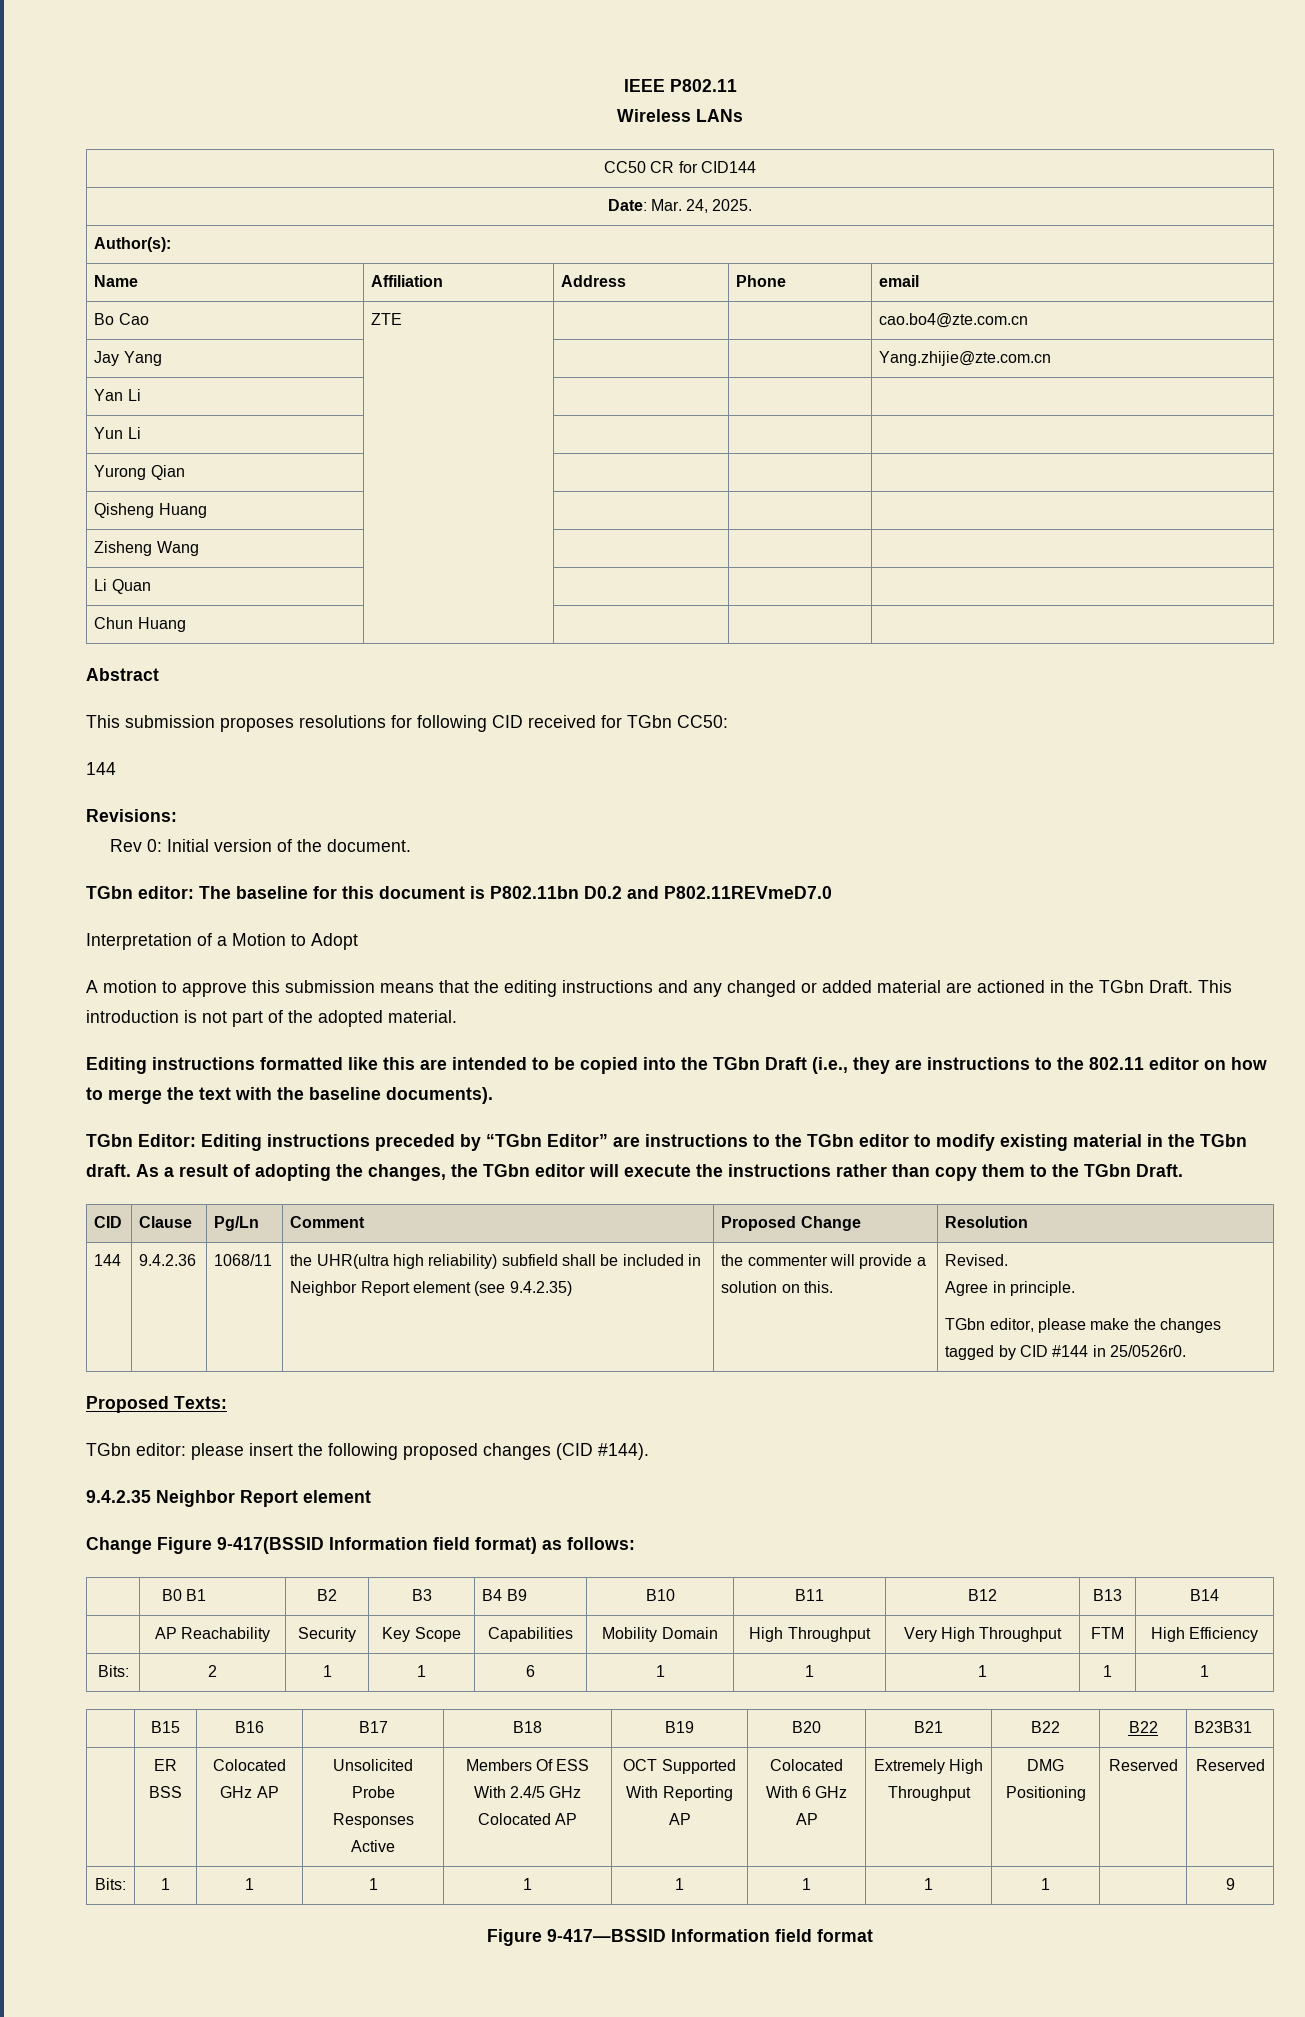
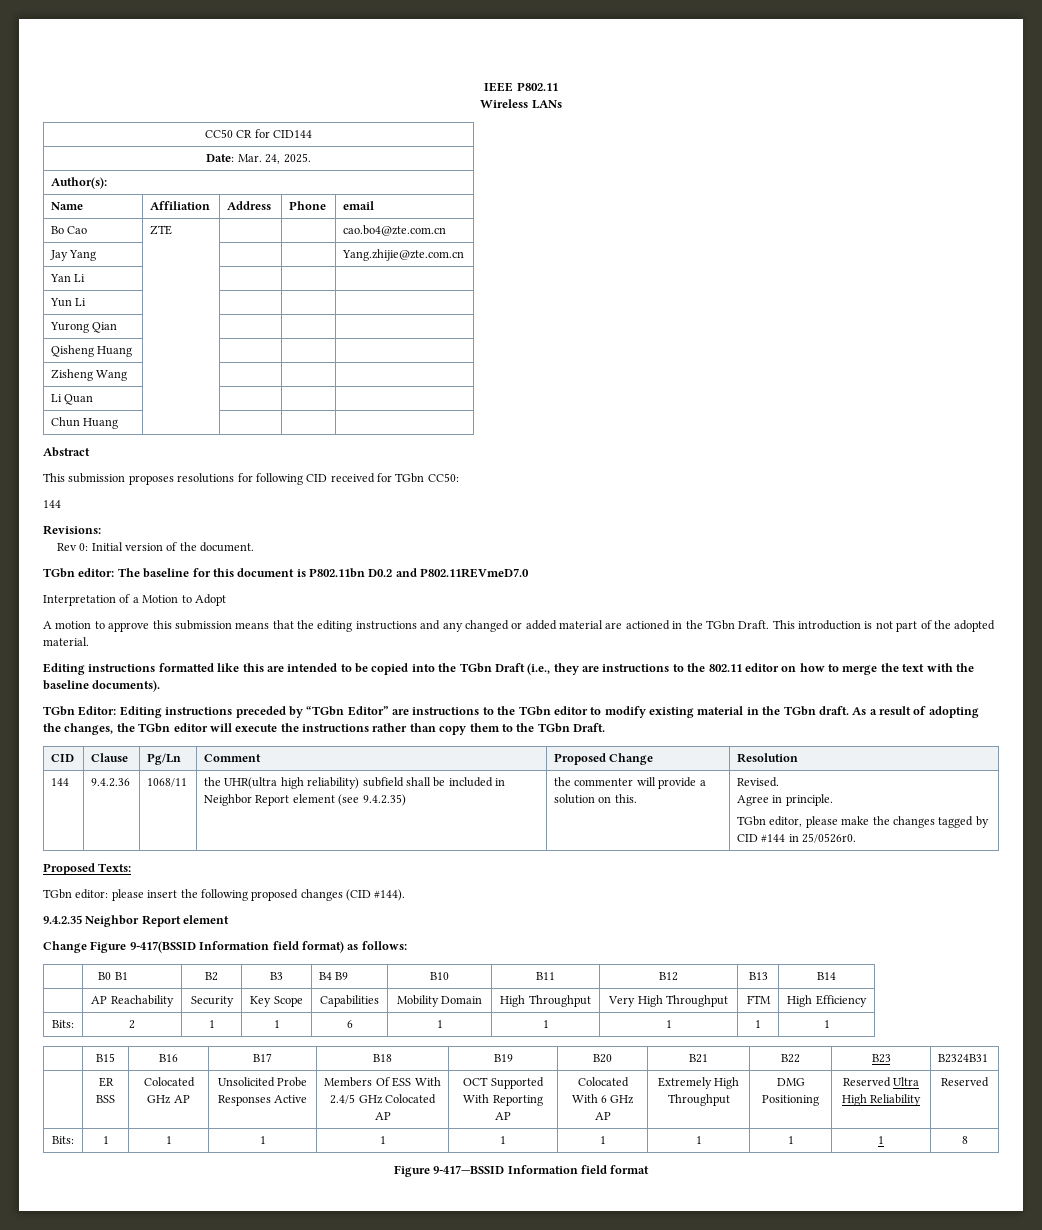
[1128,1721,1158,1733] [1194,1721,1253,1733] B22 | B23B31 -> [871,1054,891,1063] [938,1054,989,1063] B23 | B2324B31
(1178, 1765) none -> [893,1077,920,1086] [841,1094,922,1106] Ultra High Reliability
[1225,1878,1235,1890] | 9 -> [878,1136,884,1144] [961,1136,968,1144] 1 | 8

